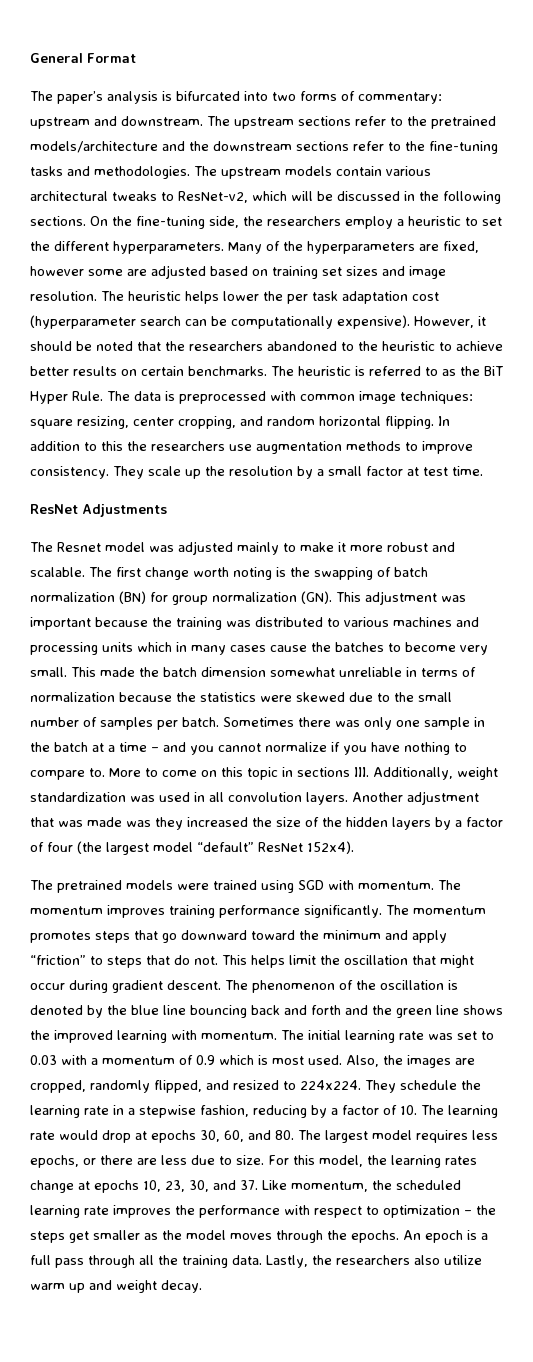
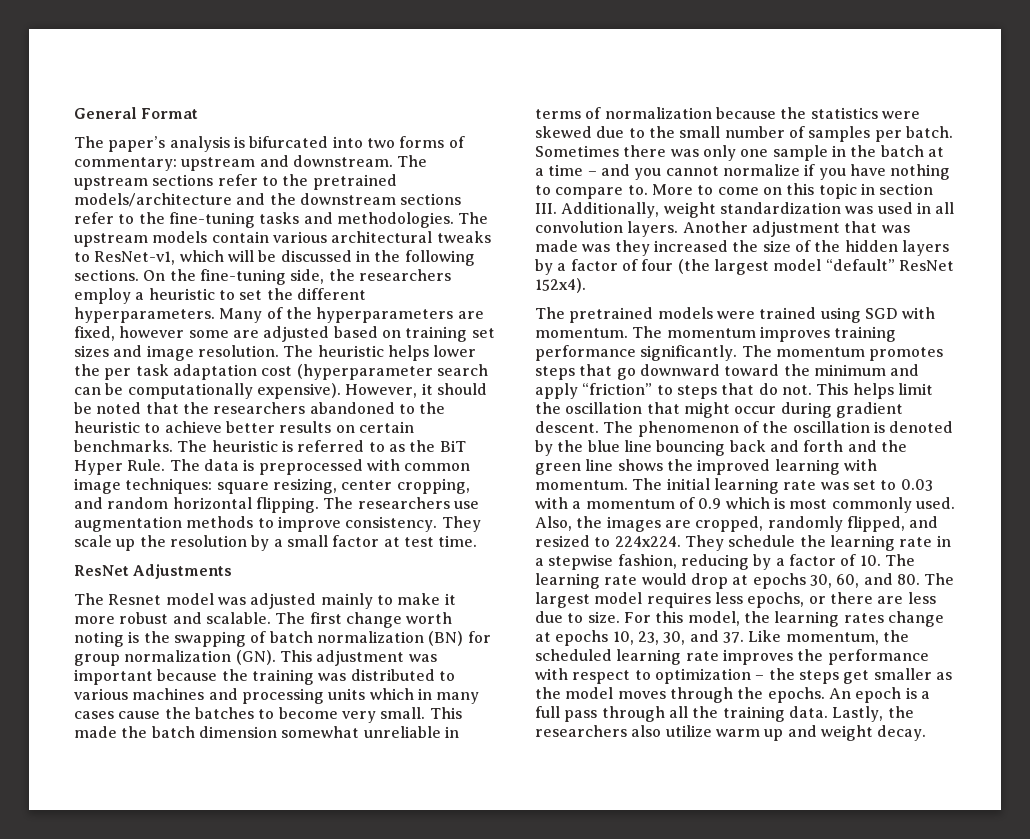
[178,191,248,203] ResNet-v2, -> [94,251,176,265] ResNet-v1,
[438,416,450,426] [30,441,147,451] In addition to this the -> [323,497,354,509] The
[297,767,350,777] sections -> [879,183,934,195] section
(304, 1060) none -> [831,497,912,513] commonly

